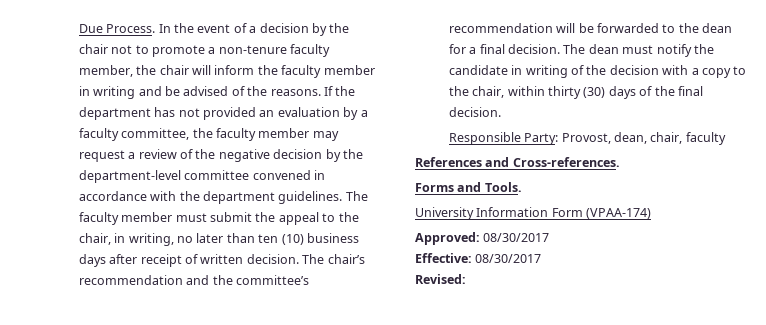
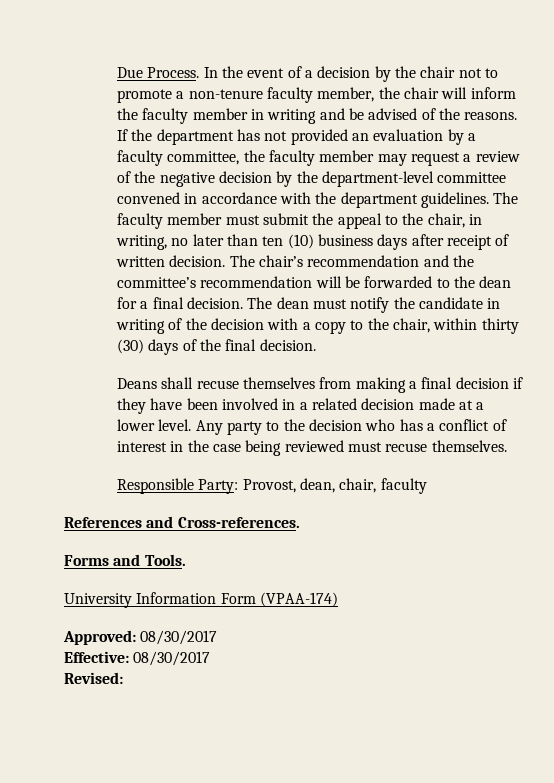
(501, 112) none -> [117,377,523,393] [117,398,485,414] [117,419,507,435] [117,440,507,456] // Deans shall recuse themselves from making a final decision if they have been involved in a related decision made at a lower level. Any party to the decision who has a conflict of interest in the case being reviewed must recuse themselves.

